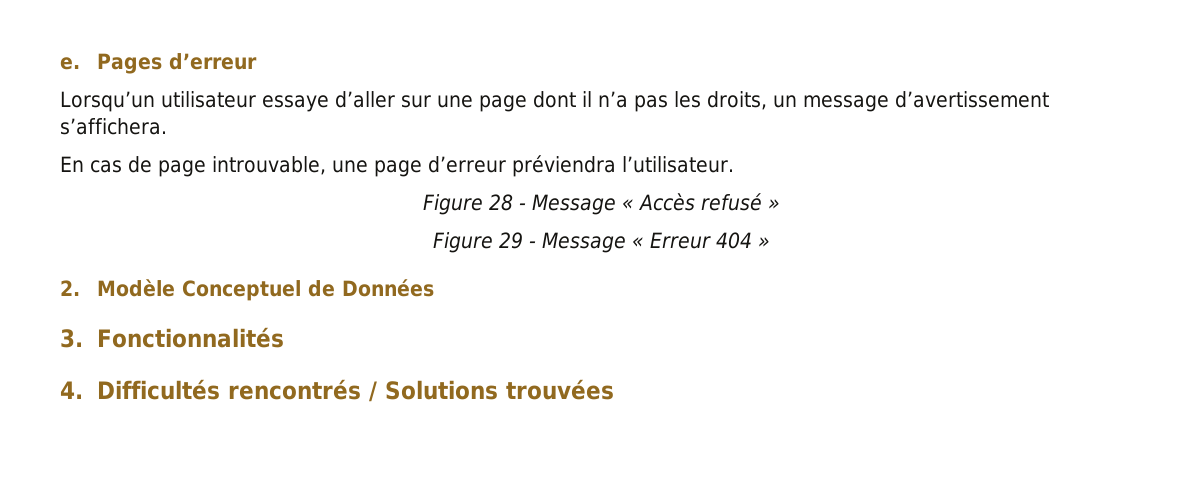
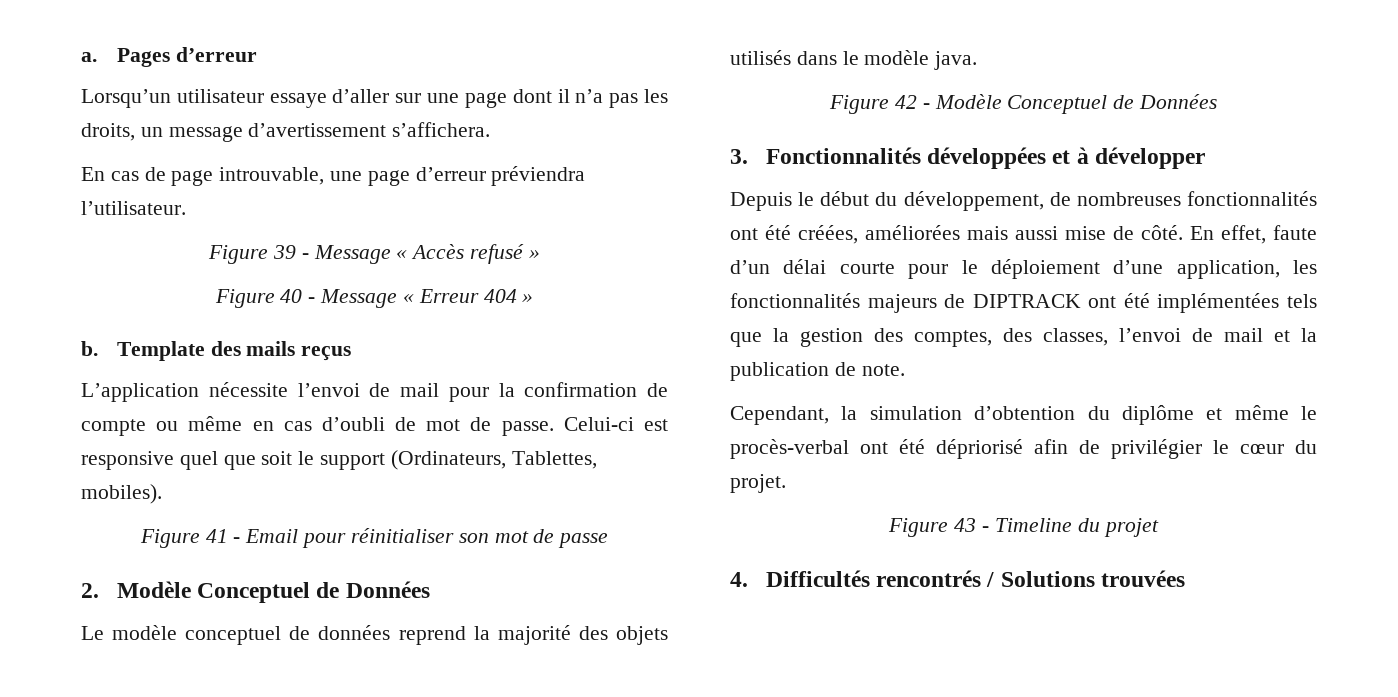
[60,57,80,70] e. -> [81,52,97,62] a.
[488,194,513,211] 28 -> [272,245,296,259] 39
[498,232,523,249] 29 -> [280,289,303,303] 40
[60,280,80,296] 2. -> [81,341,352,361] [81,382,668,402] [81,416,668,436] [81,450,597,470] [81,484,162,504] [139,528,609,548] [81,581,430,603] [81,625,668,645] [730,50,978,70] [829,95,930,114] b. Template des mails reçus // L’application nécessite l’envoi de mail pour la confirmation de compte ou même en cas d’oubli de mot de passe. Celui-ci est responsive quel que soit le support (Ordinateurs, Tablettes, mobiles). // Figure 41 - Email pour réinitialiser son mot de passe // 2. Modèle Conceptuel de Données // Le modèle conceptuel de données reprend la majorité des objets utilisés dans le modèle java. // Figure 42 -
(285, 337) none -> [927,147,1206,169] [730,191,1317,211] [730,225,1317,244] [730,259,1317,279] [730,293,1317,313] [730,328,1317,347] [730,362,905,381] [730,405,1317,425] [730,439,1317,459] [730,474,786,493] [888,518,1159,537] développées et à développer // Depuis le début du développement, de nombreuses fonctionnalités ont été créées, améliorées mais aussi mise de côté. En effet, faute d’un délai courte pour le déploiement d’une application, les fonctionnalités majeurs de DIPTRACK ont été implémentées tels que la gestion des comptes, des classes, l’envoi de mail et la publication de note. // Cependant, la simulation d’obtention du diplôme et même le procès-verbal ont été dépriorisé afin de privilégier le cœur du projet. // Figure 43 - Timeline du projet

